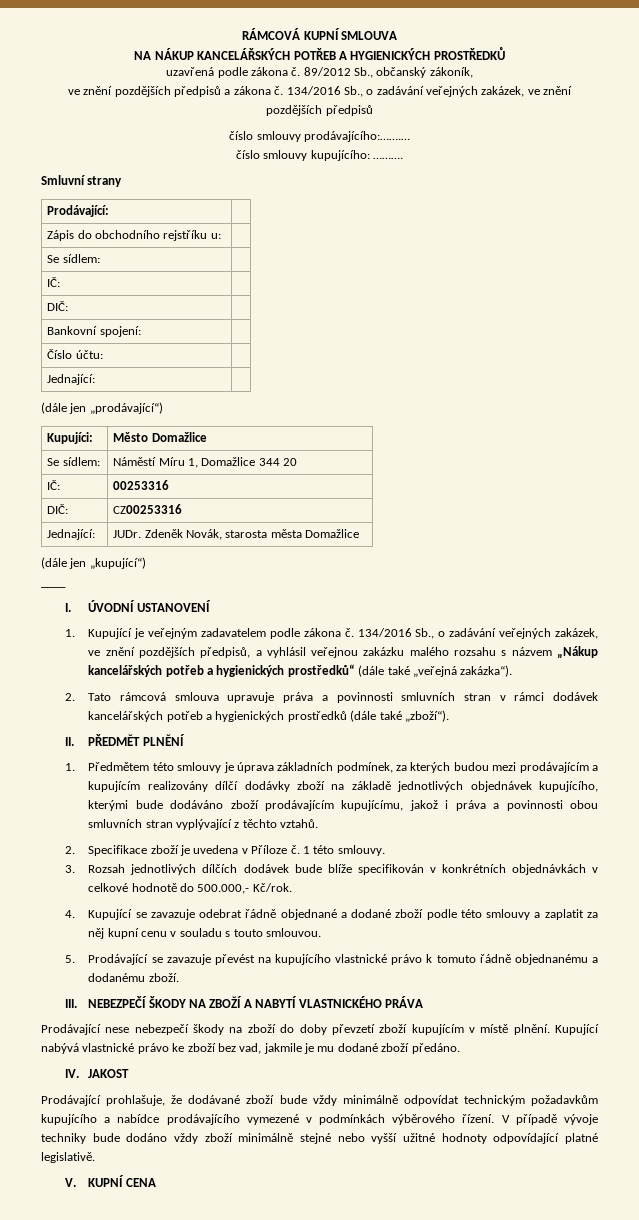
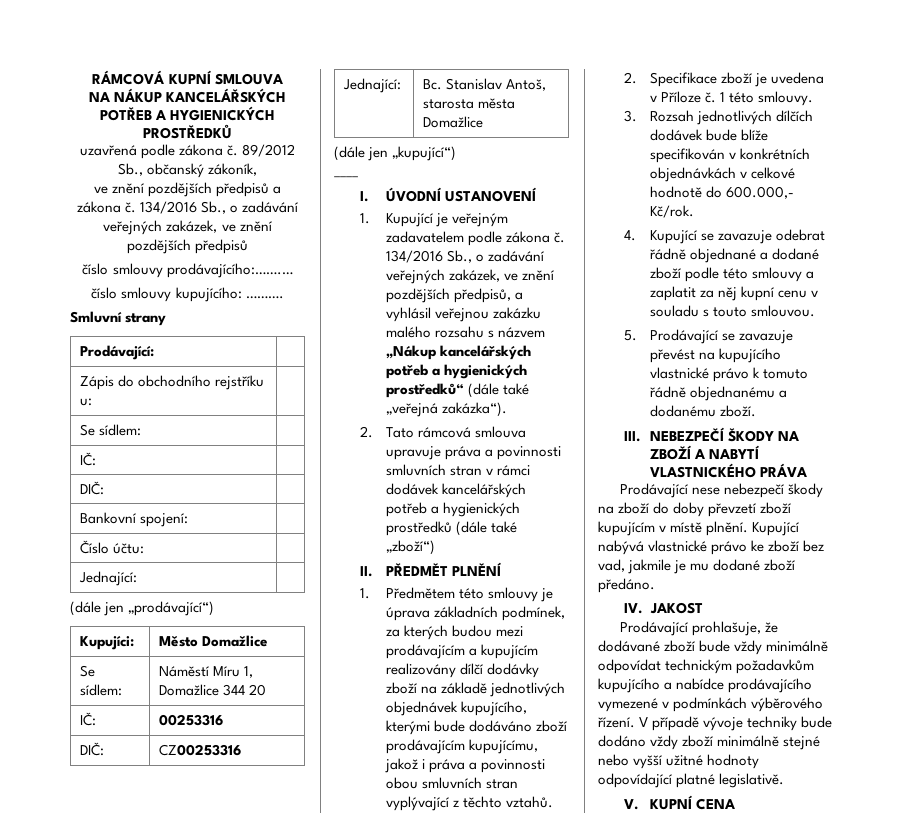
[113,529,222,540] JUDr. Zdeněk Novák, -> [423,78,547,91] Bc. Stanislav Antoš,
[404,710,449,722] „zboží“). -> [386,540,436,555] „zboží“)
[197,884,250,894] 500.000,- -> [726,186,795,199] 600.000,-

